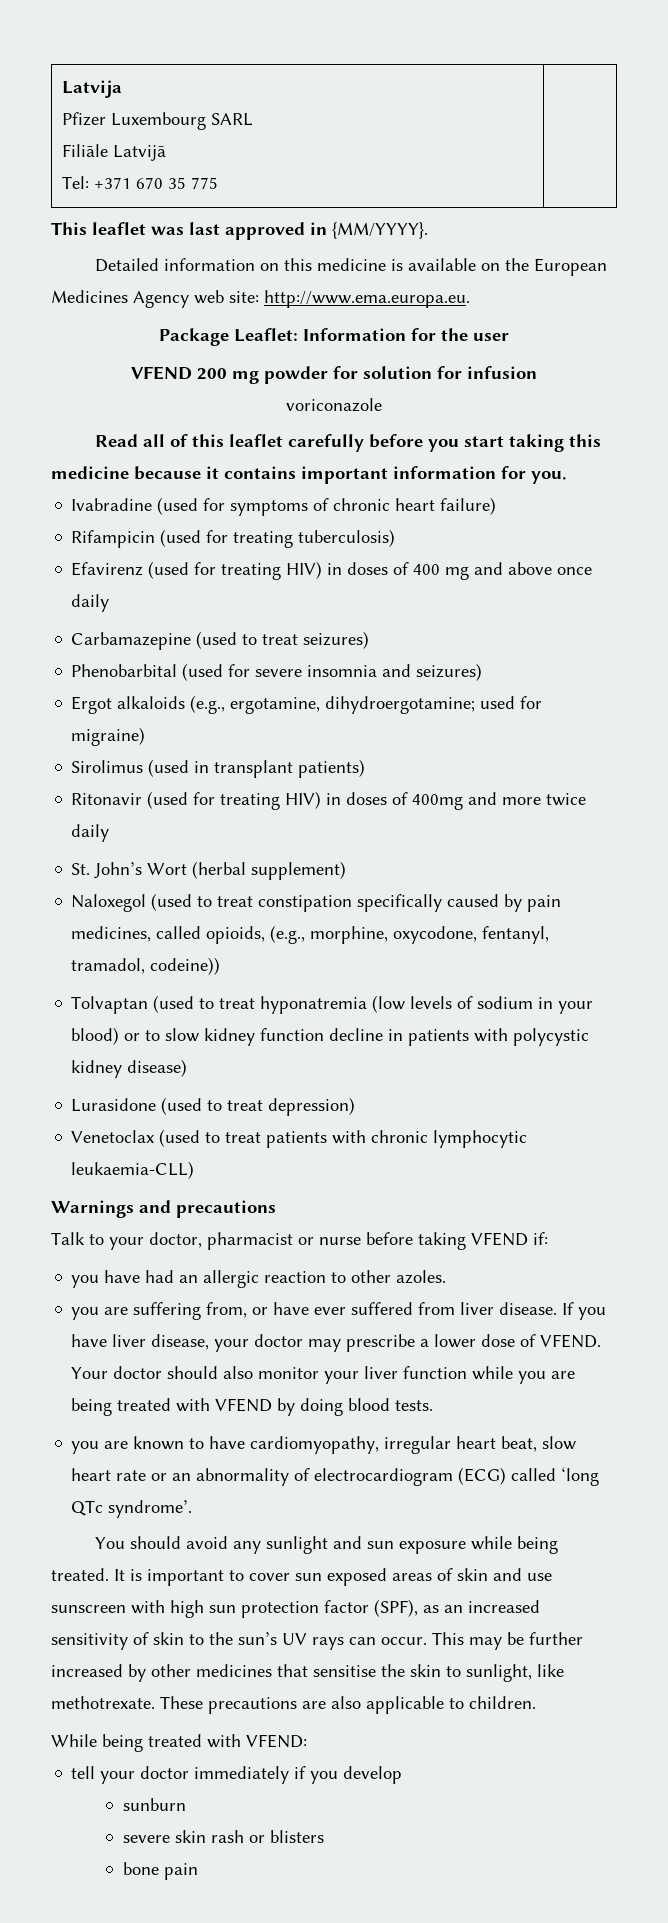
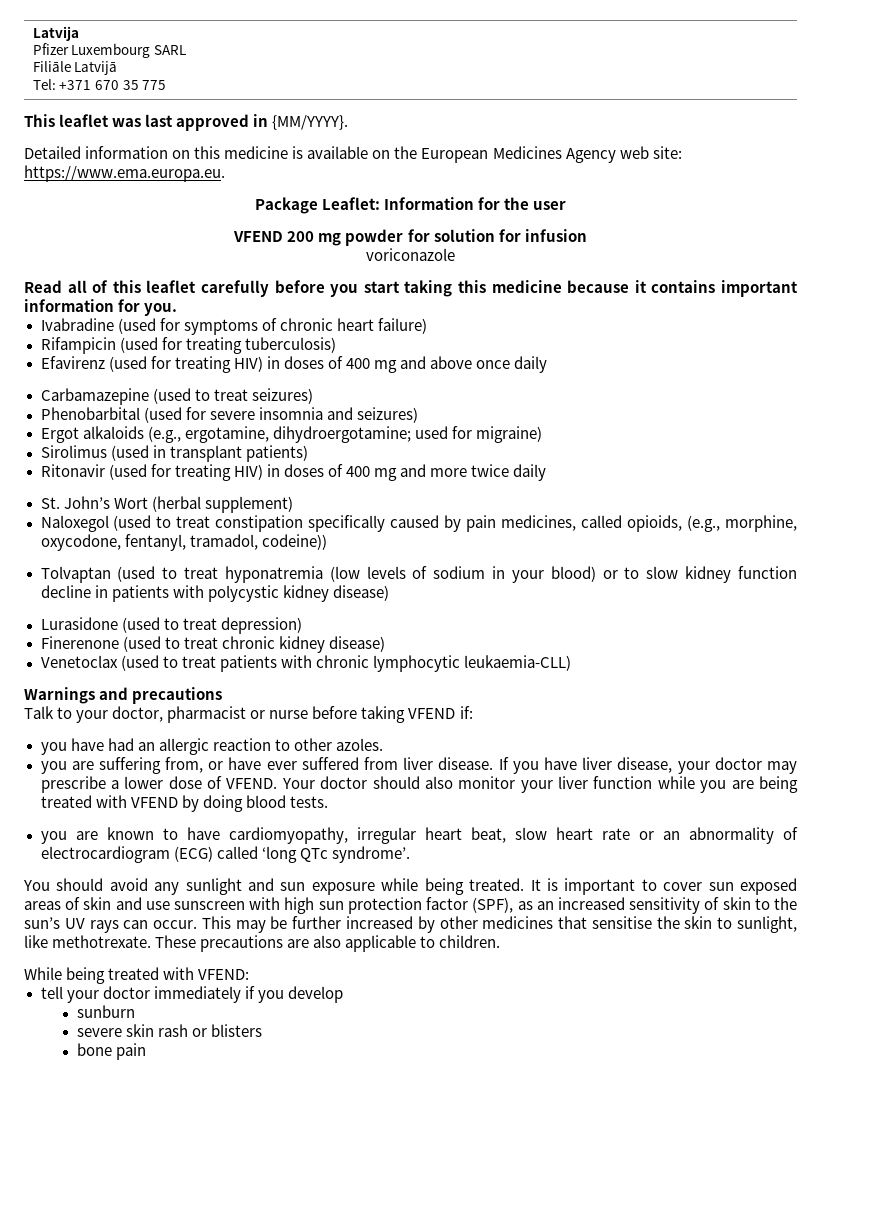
[264,290,470,308] http://www.ema.europa.eu. -> [24,165,225,182] https://www.ema.europa.eu.
[412,794,464,810] 400mg -> [345,466,397,481] 400 mg
(356, 1106) none -> [40,636,385,653] // Finerenone (used to treat chronic kidney disease)

